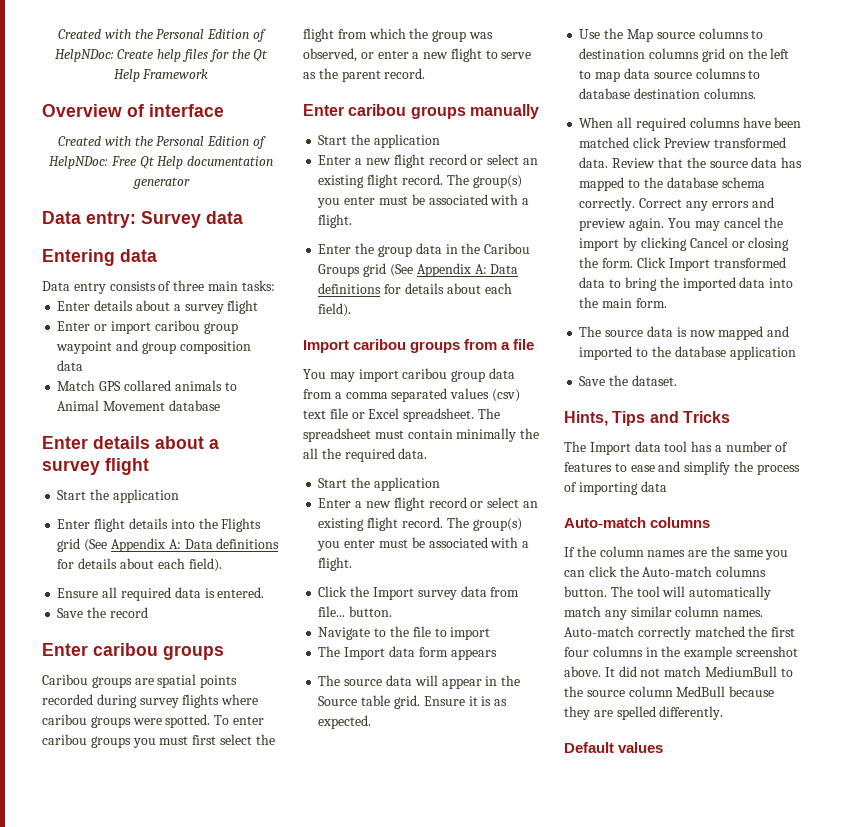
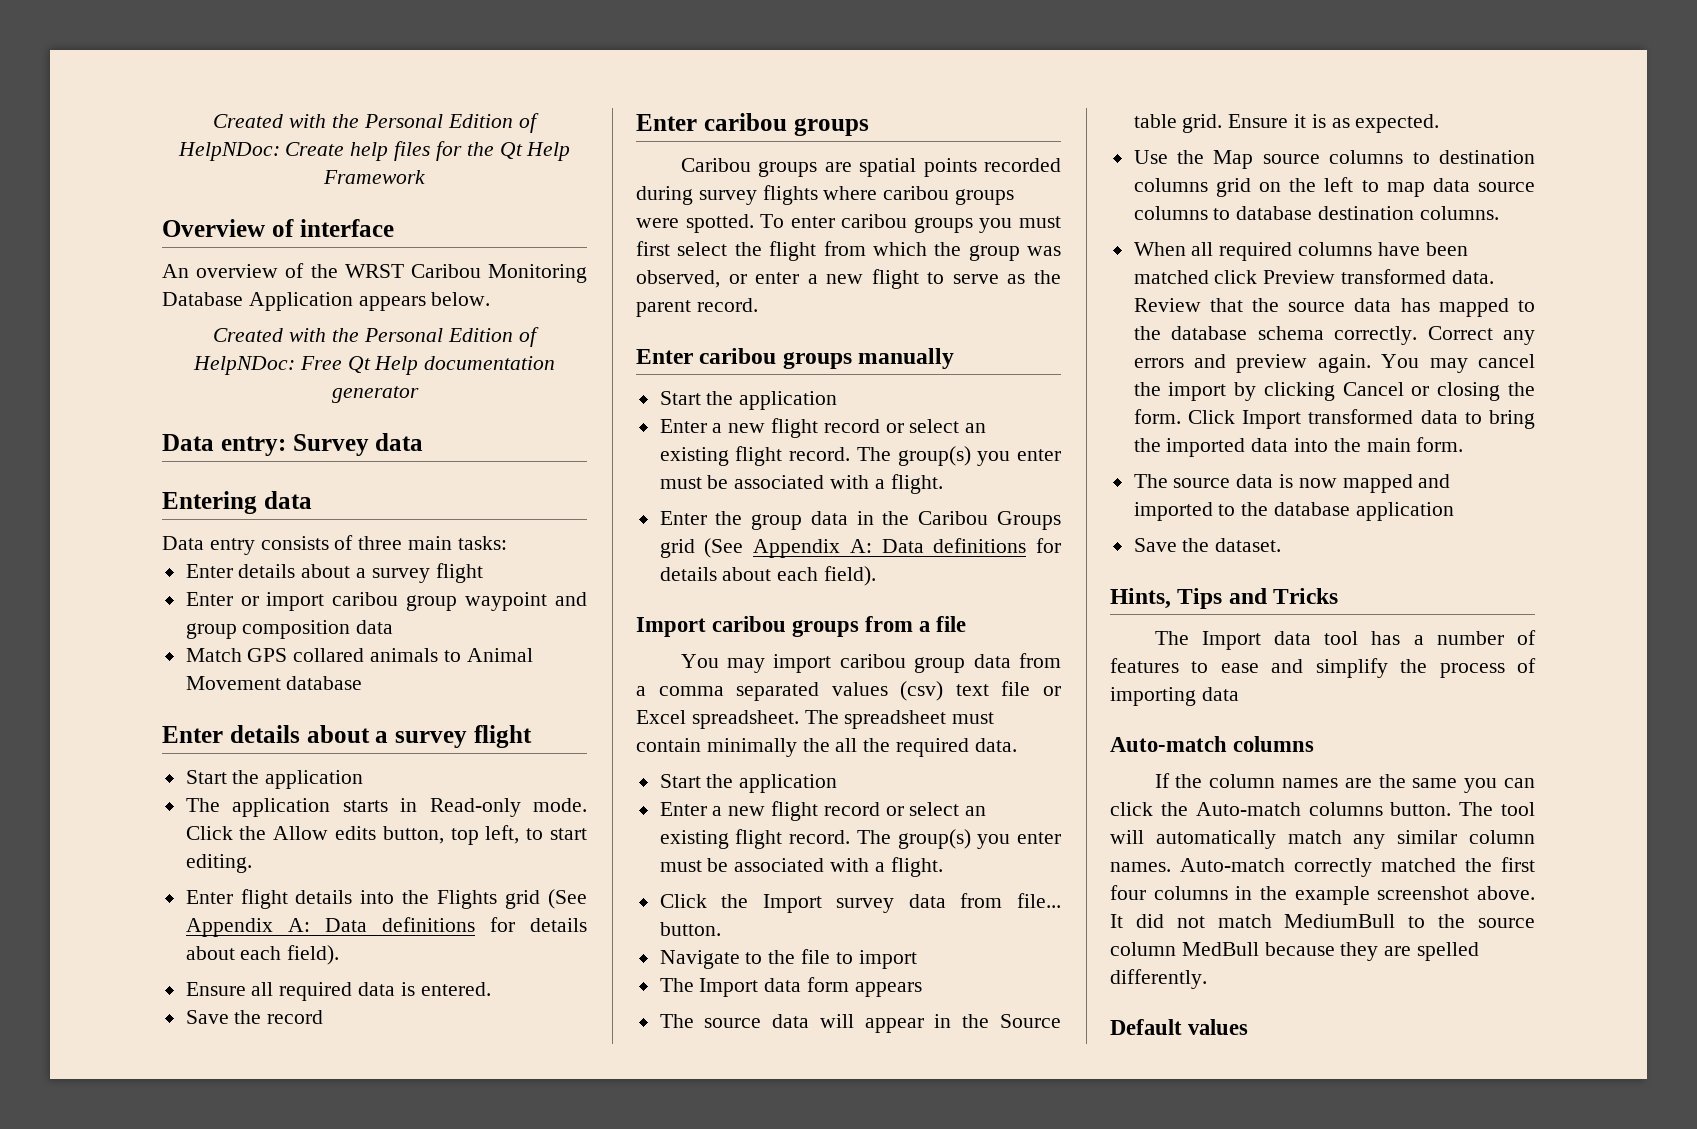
(224, 110) none -> [162,263,587,283] [162,292,491,311] // An overview of the WRST Caribou Monitoring Database Application appears below.
(179, 496) none -> [185,798,587,817] [185,825,587,845] [185,854,252,873] // The application starts in Read-only mode. Click the Allow edits button, top left, to start editing.

